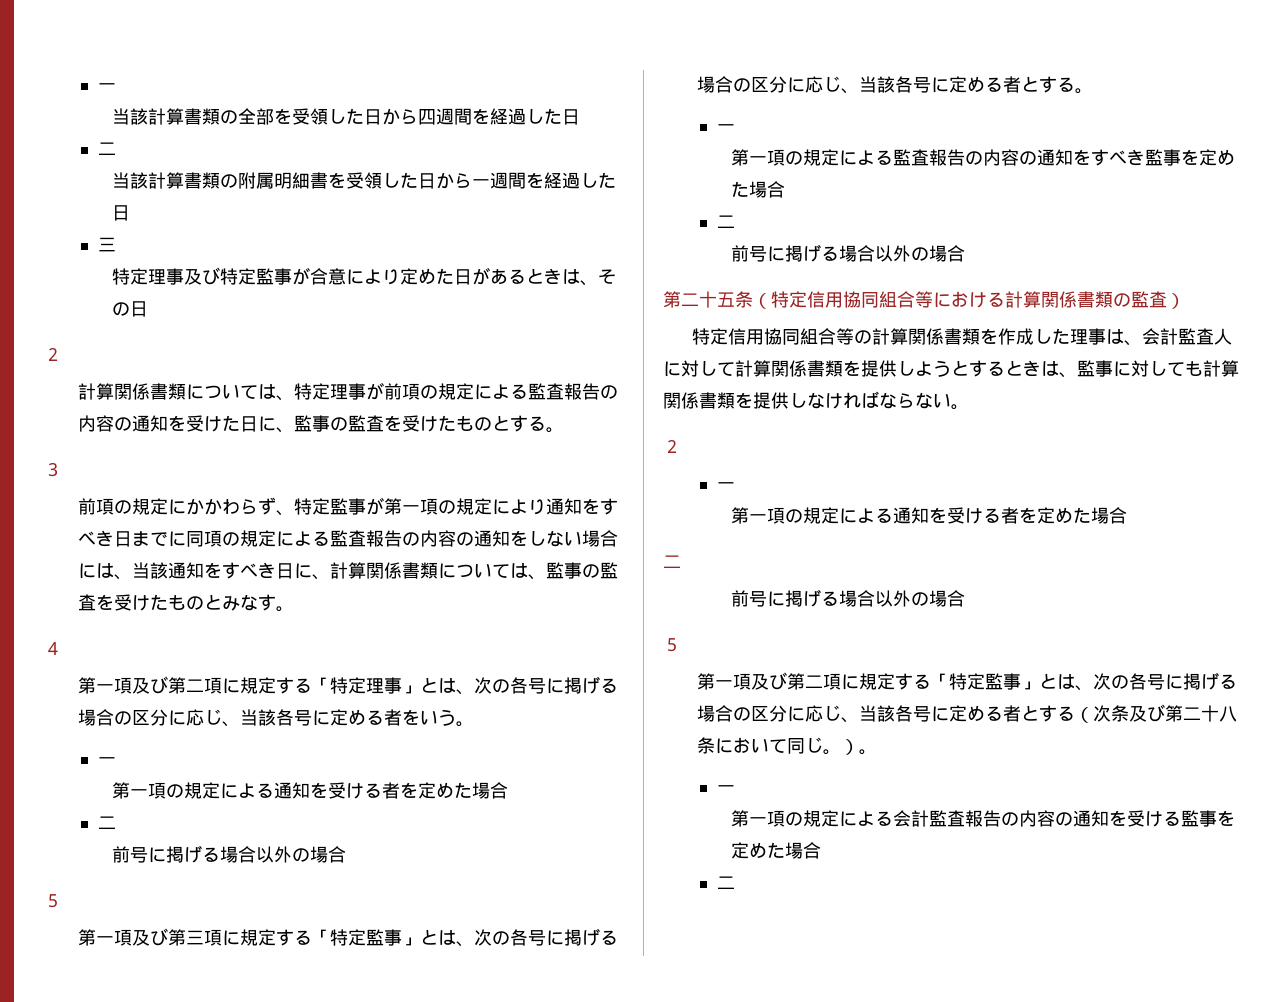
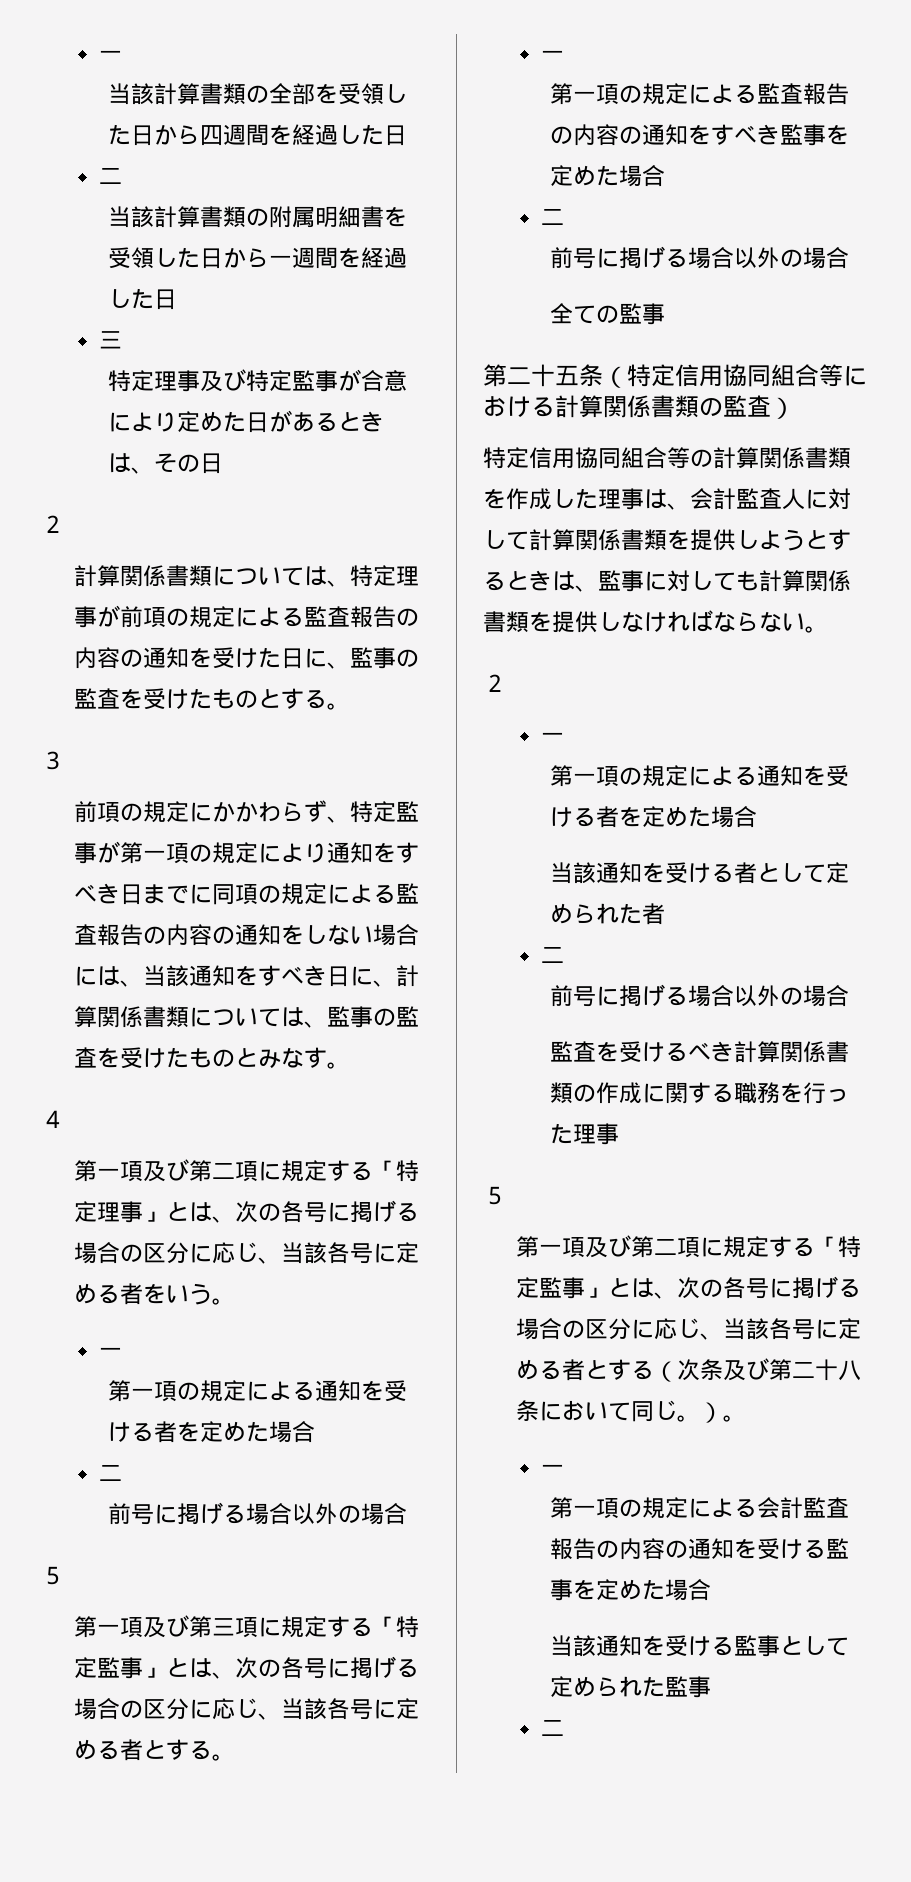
(965, 253) none -> [549,303,665,325] // 全ての監事
[663,555,681,568] [730,589,965,607] // 二 // 前号に掲げる場合以外の場合 -> [549,862,849,884] [549,903,665,925] [541,947,565,963] [549,984,849,1007] [549,1041,849,1063] [549,1082,849,1104] [549,1123,619,1145] // 当該通知を受ける者として定められた者 // 二 // 前号に掲げる場合以外の場合 // 監査を受けるべき計算関係書類の作成に関する職務を行った理事
(821, 850) none -> [549,1635,849,1657] [549,1676,711,1698] // 当該通知を受ける監事として定められた監事

